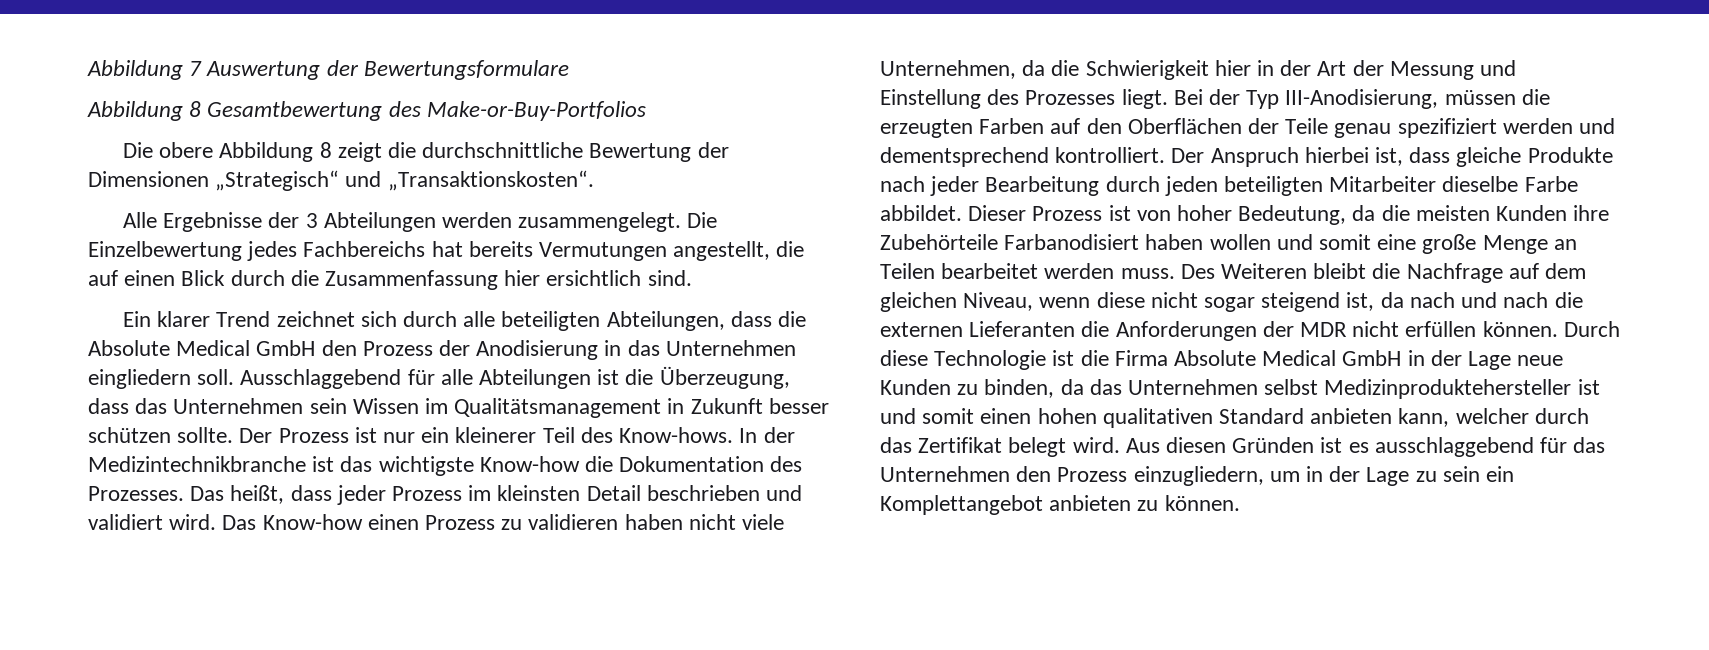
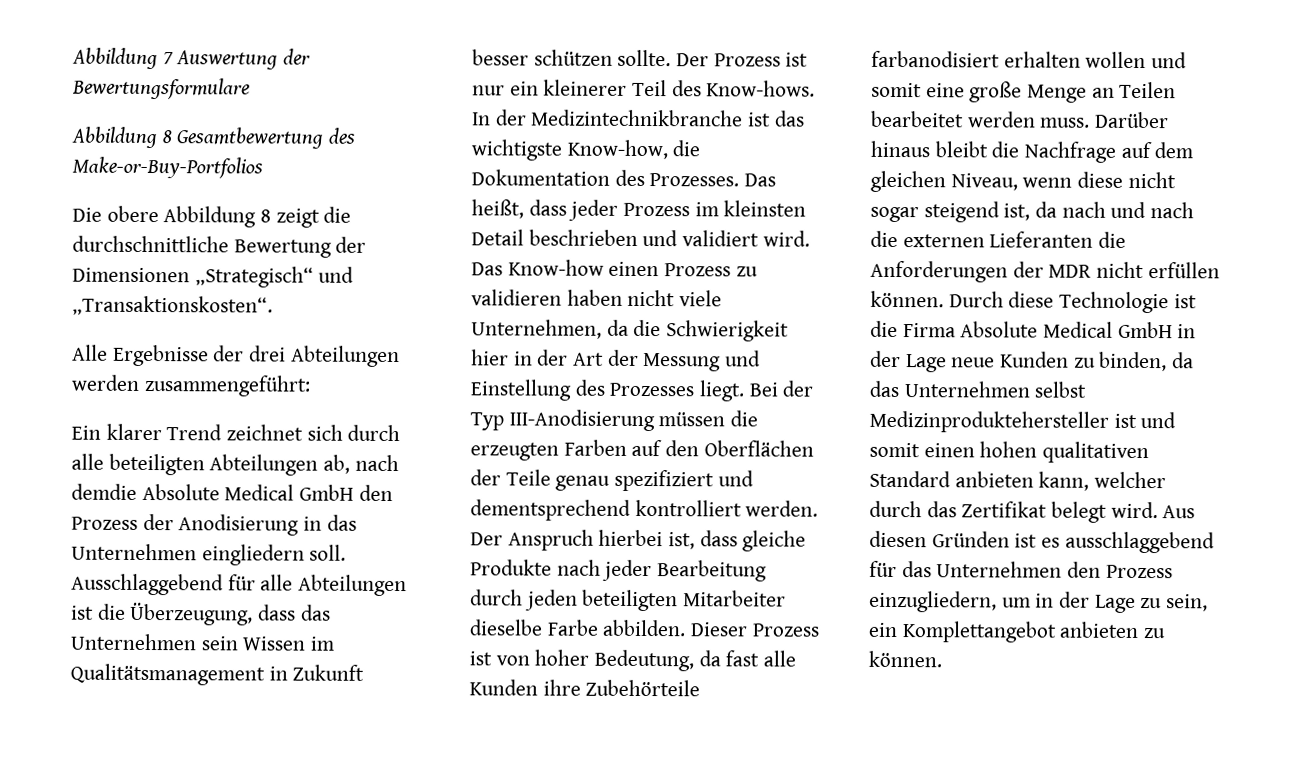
[305,213,318,228] 3 -> [249,345,287,362] drei
[518,212,718,232] [88,241,805,261] [88,270,692,290] zusammengelegt. Die Einzelbewertung jedes Fachbereichs hat bereits Vermutungen angestellt, die auf einen Blick durch die Zusammenfassung hier ersichtlich sind. -> [143,374,311,397] zusammengeführt:
[606,311,806,331] Abteilungen, dass die -> [209,454,399,476] [71,483,137,500] Abteilungen ab, nach demdie
[479,456,580,472] Know-how -> [566,139,668,160] Know-how,
[1285,89,1439,109] III-Anodisierung, -> [508,409,655,432] III-Anodisierung
[1502,118,1573,134] werden -> (715, 480) none
[1055,147,1166,163] kontrolliert. -> [634,499,819,517] kontrolliert werden.
[880,205,962,221] abbildet. -> [602,619,687,637] abbilden.
[1381,205,1490,221] die meisten -> [725,650,797,667] fast alle
[1004,234,1204,250] Farbanodisiert haben -> [871,50,1081,68] farbanodisiert erhalten
[1180,263,1308,279] Des Weiteren -> [1095,111,1170,129] [870,140,930,158] Darüber hinaus
[1442,466,1480,482] sein -> [1166,594,1209,612] sein,

